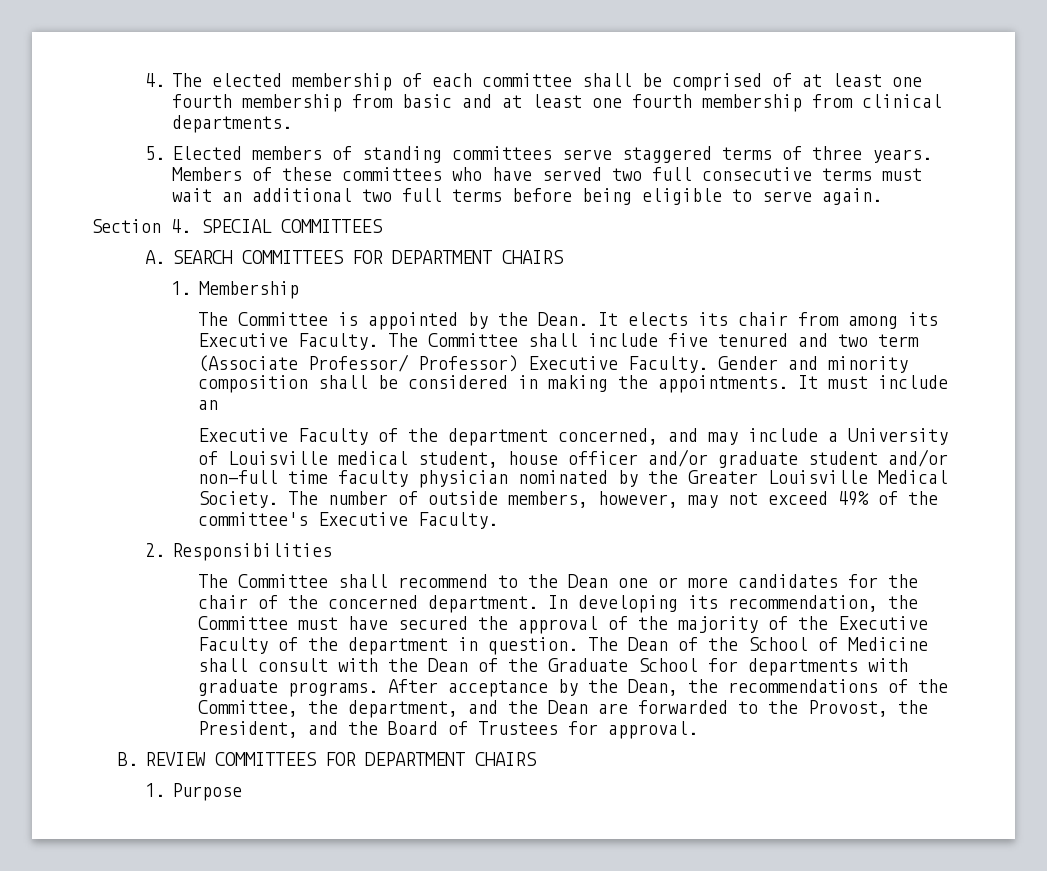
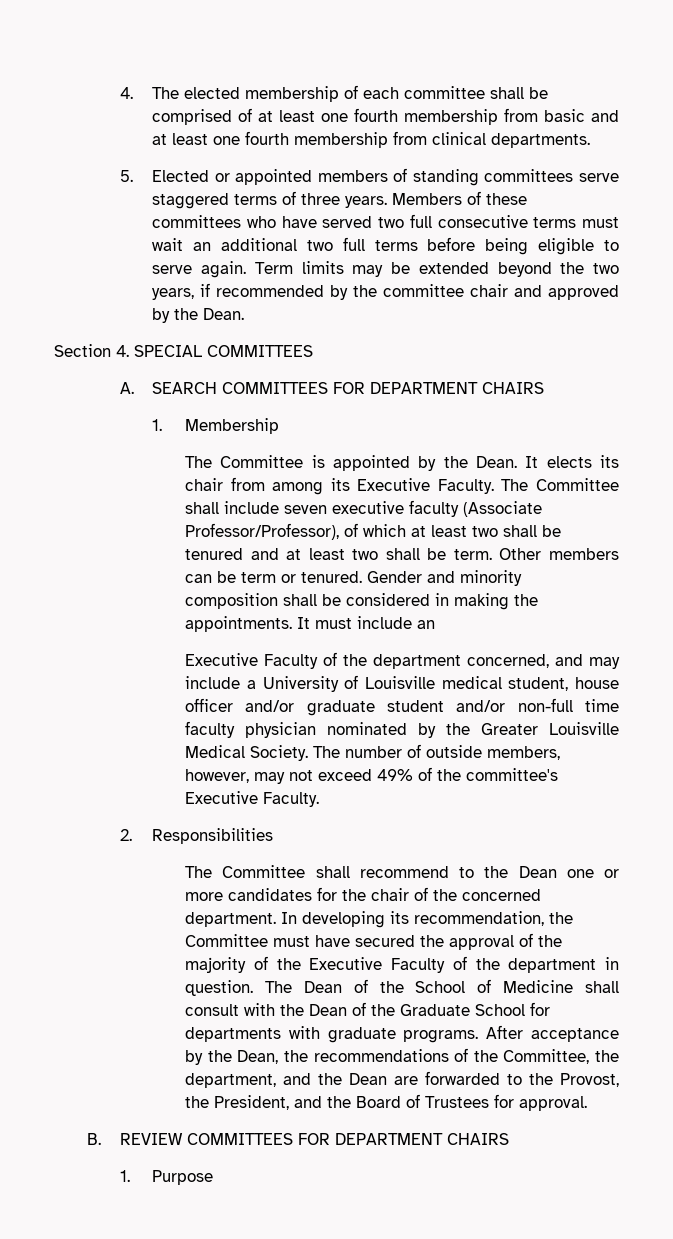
(243, 153) none -> [214,169,313,185] or appointed
(883, 196) none -> [254,261,619,277] [152,283,620,300] [152,308,245,323] Term limits may be extended beyond the two years, if recommended by the committee chair and approved by the Dean.
[668,333,920,347] [198,354,709,373] five tenured and two term (Associate Professor/ Professor) Executive Faculty. -> [284,500,543,517] [185,523,562,540] [185,548,619,560] [185,571,363,583] seven executive faculty (Associate Professor/Professor), of which at least two shall be tenured and at least two shall be term. Other members can be term or tenured.

